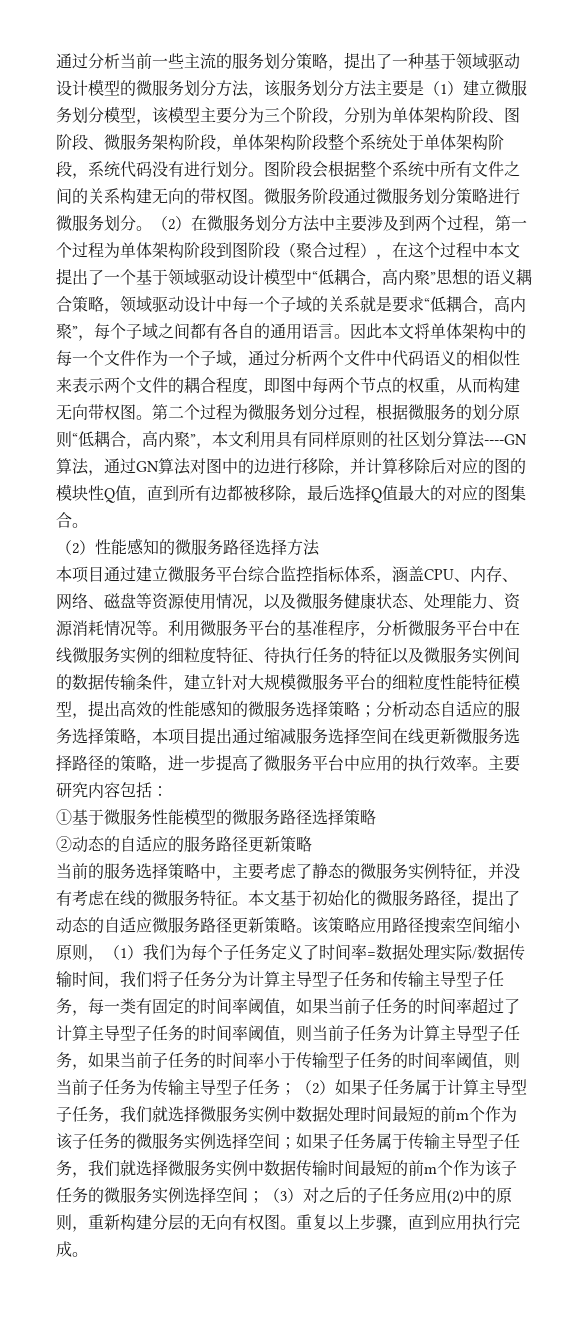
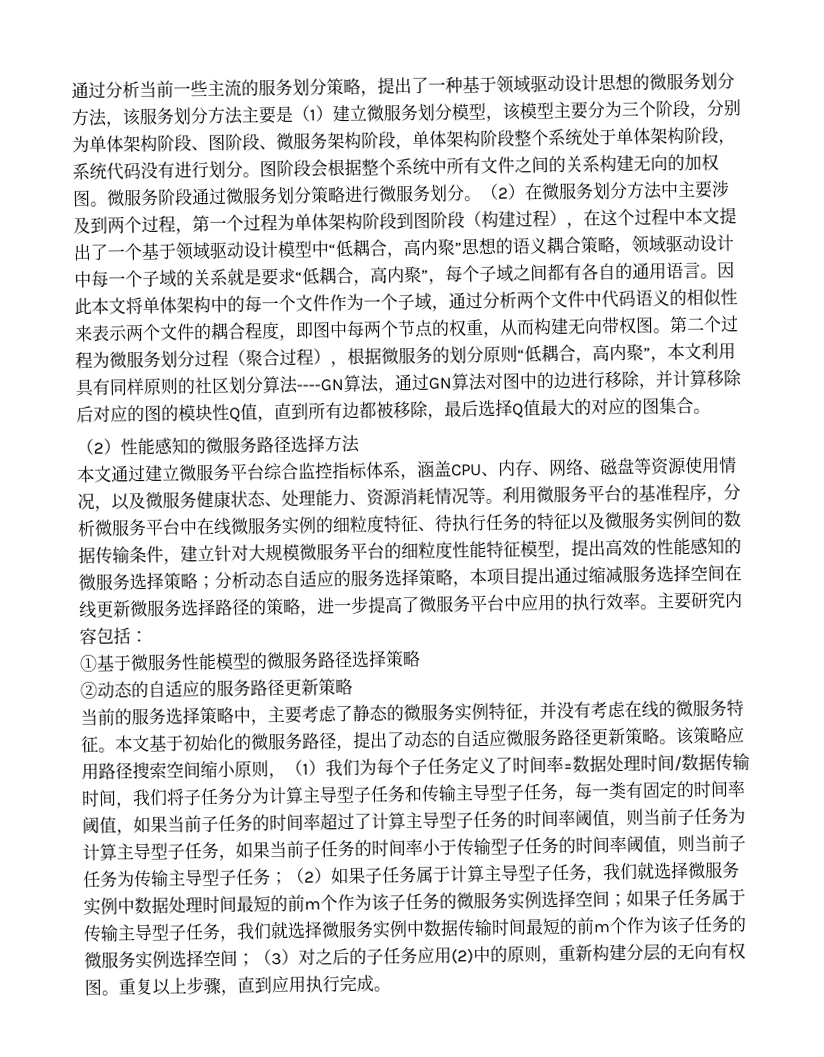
[88,79,120,96] 模型 -> [598,73,634,92] 思想
[200,188,216,204] 带 -> [684,153,702,171] 加
[296,242,328,258] 聚合 -> [481,210,516,228] 构建
(360, 412) none -> [228,348,331,367] （聚合过程）
[72,566,104,583] 项目 -> [94,465,112,483] 文
[440,944,473,961] 实际 -> [640,754,675,772] 时间

